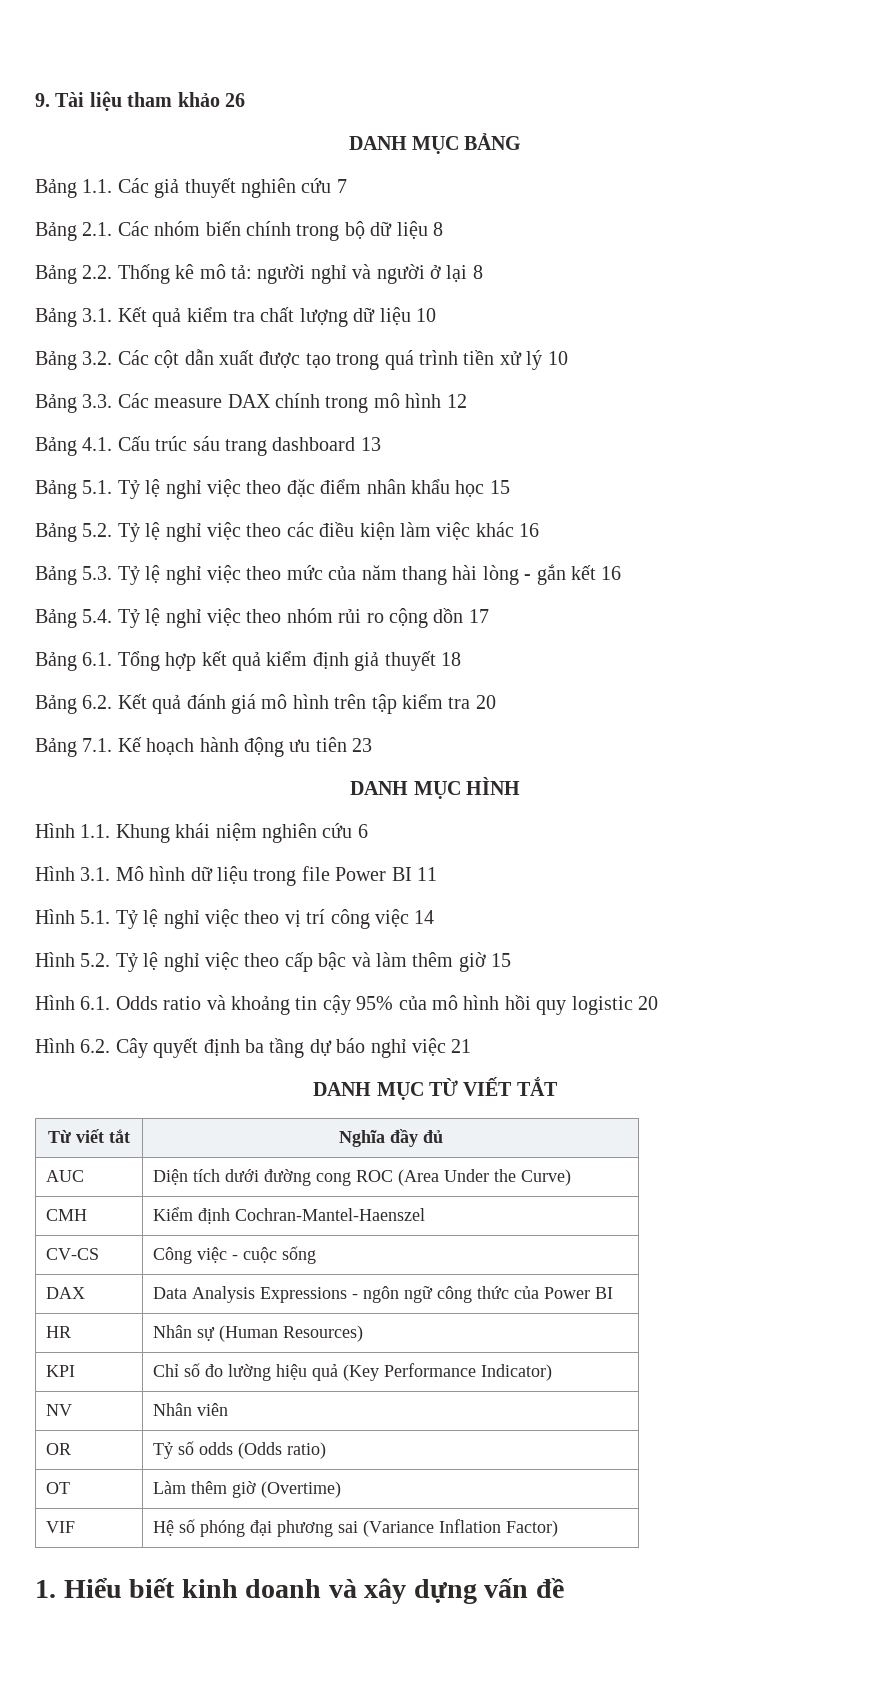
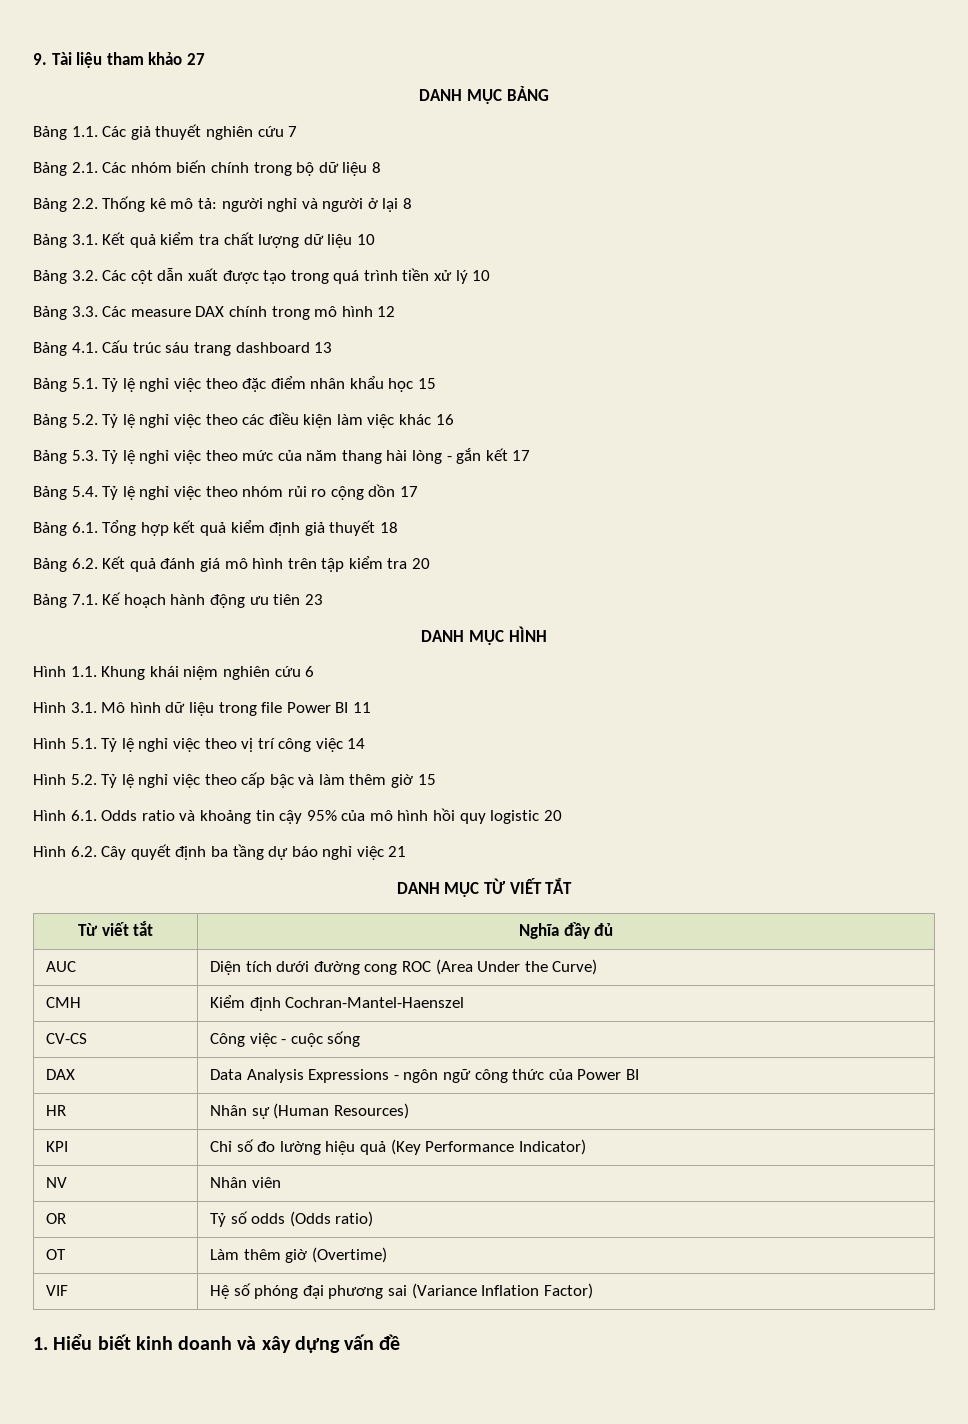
[225,93,245,107] 26 -> [186,53,205,65] 27
[601,566,622,580] 16 -> [512,450,531,461] 17

